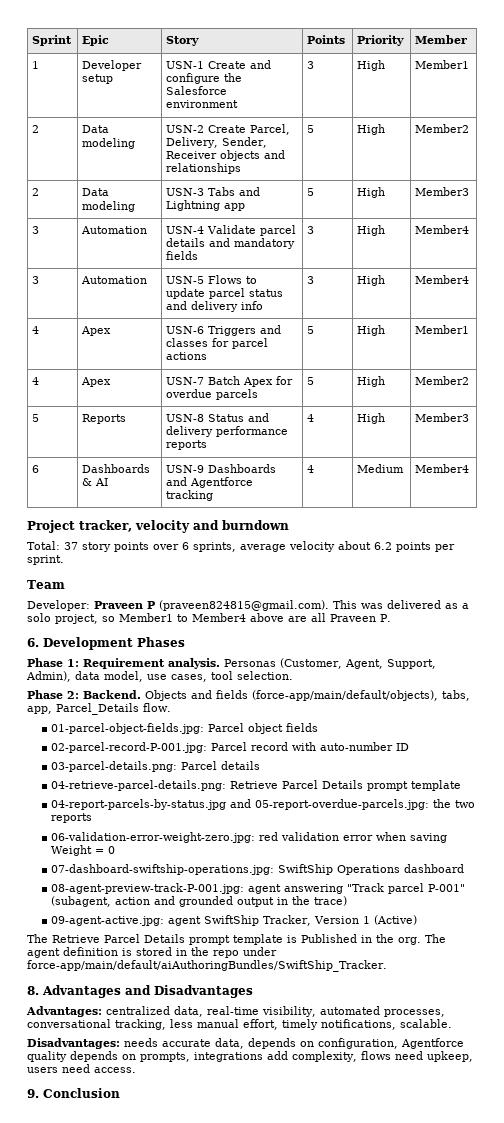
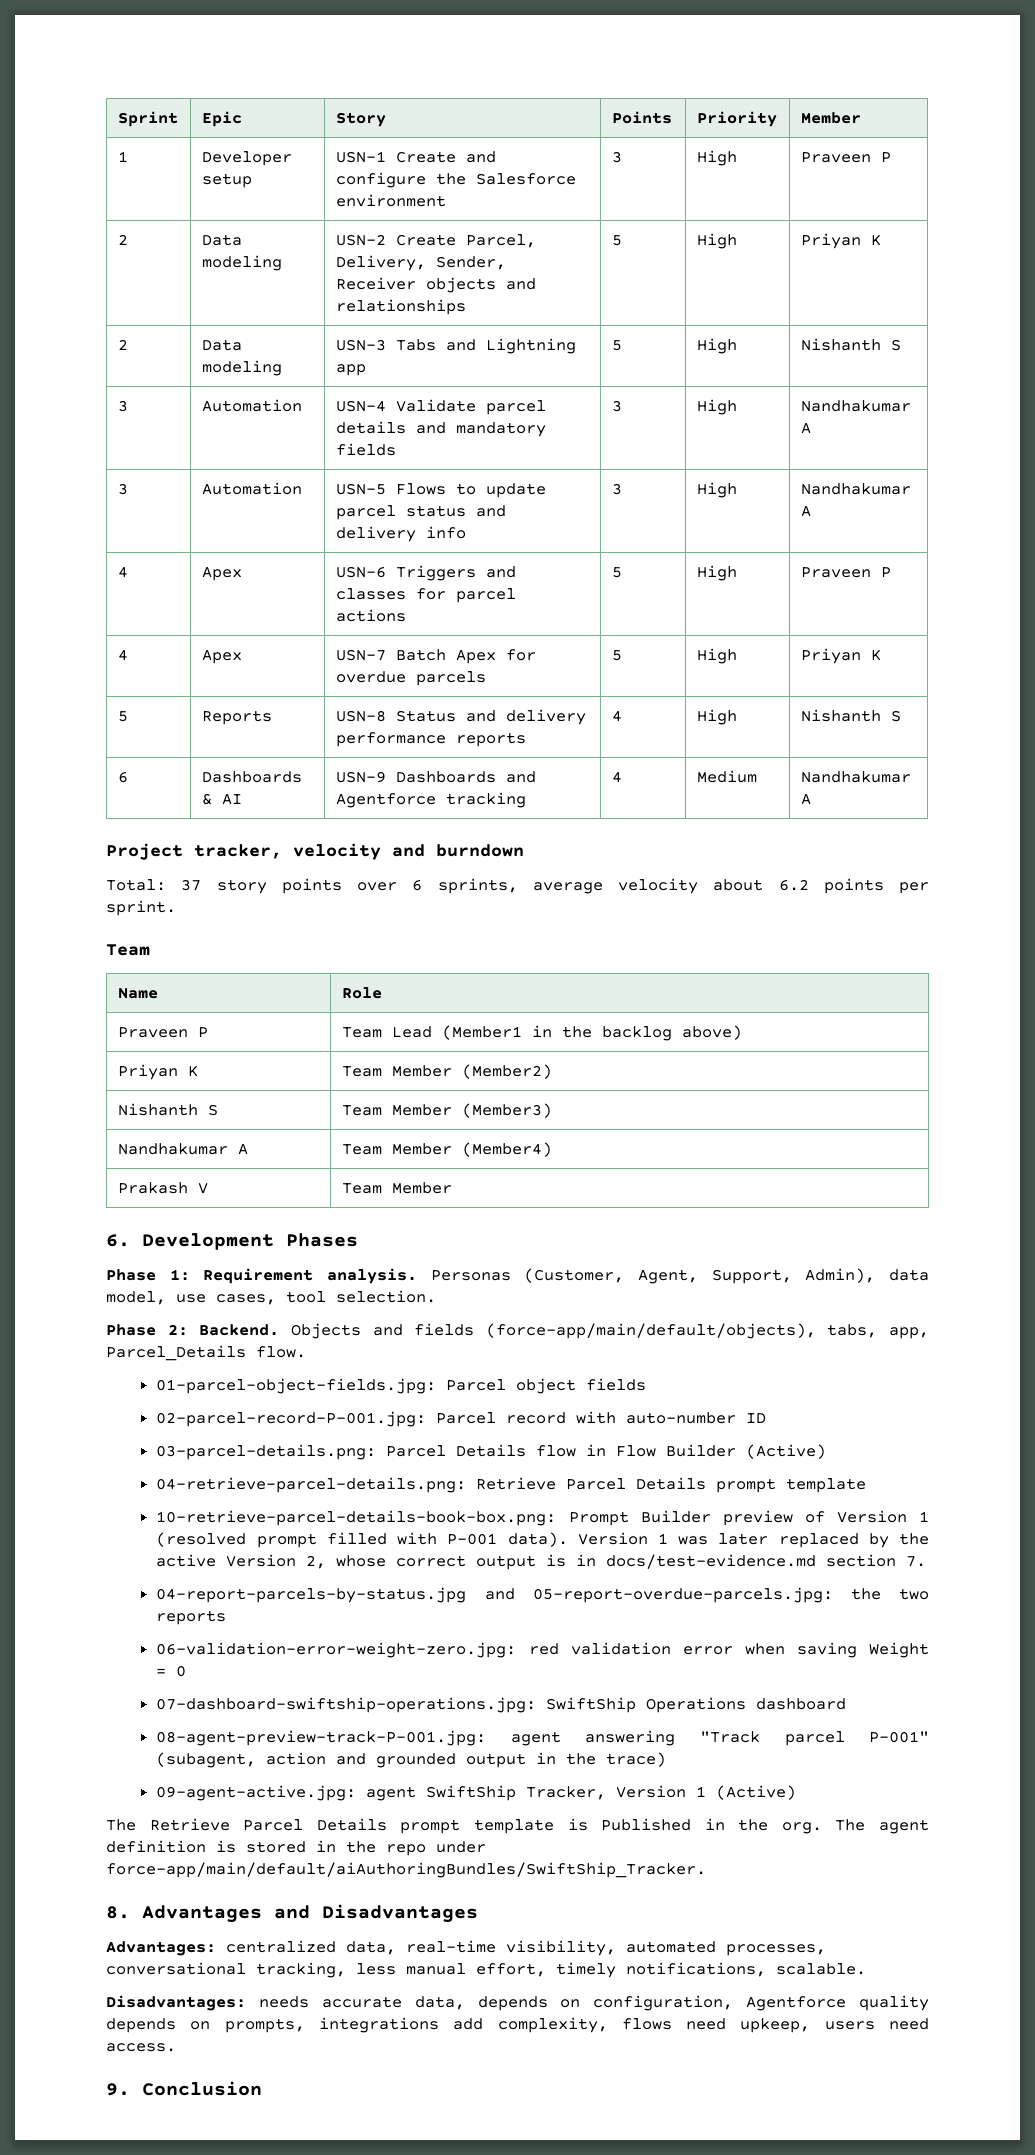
[415,60,470,69] Member1 -> [800,152,891,163] Praveen P
[415,124,470,133] Member2 -> [800,233,881,249] Priyan K
[415,187,470,196] Member3 -> [800,338,901,351] Nishanth S
[415,225,470,234] Member4 -> [800,400,911,412] [800,422,811,434] Nandhakumar A
[415,275,470,284] Member4 -> [800,483,911,495] [800,505,811,517] Nandhakumar A
[415,325,470,334] Member1 -> [800,567,891,578] Praveen P
[415,376,470,385] Member2 -> [800,648,881,664] Priyan K
[415,413,470,422] Member3 -> [800,709,901,722] Nishanth S
[415,464,470,473] Member4 -> [800,771,911,783] [800,793,811,805] Nandhakumar A
[27,600,469,611] [27,613,391,624] // Developer: Praveen P (praveen824815@gmail.com). This was delivered as a solo project, so Member1 to Member4 above are all Praveen P. -> [117,988,158,999] [341,987,382,999] [117,1027,208,1038] [341,1025,742,1041] [117,1064,198,1080] [341,1064,552,1079] [117,1103,218,1116] [341,1103,552,1118] [117,1143,248,1155] [341,1142,552,1157] [117,1182,208,1194] [341,1182,452,1194] // Name | Role // Praveen P | Team Lead (Member1 in the backlog above) // Priyan K | Team Member (Member2) // Nishanth S | Team Member (Member3) // Nandhakumar A | Team Member (Member4) // Prakash V | Team Member
[221,761,261,770] details -> [456,1444,827,1459] Details flow in Flow Builder (Active)
(462, 785) none -> [156,1510,930,1526] [156,1532,929,1548] [156,1554,927,1570] // 10-retrieve-parcel-details-book-box.png: Prompt Builder preview of Version 1 (resolved prompt filled with P-001 data). Version 1 was later replaced by the active Version 2, whose correct output is in docs/test-evidence.md section 7.

